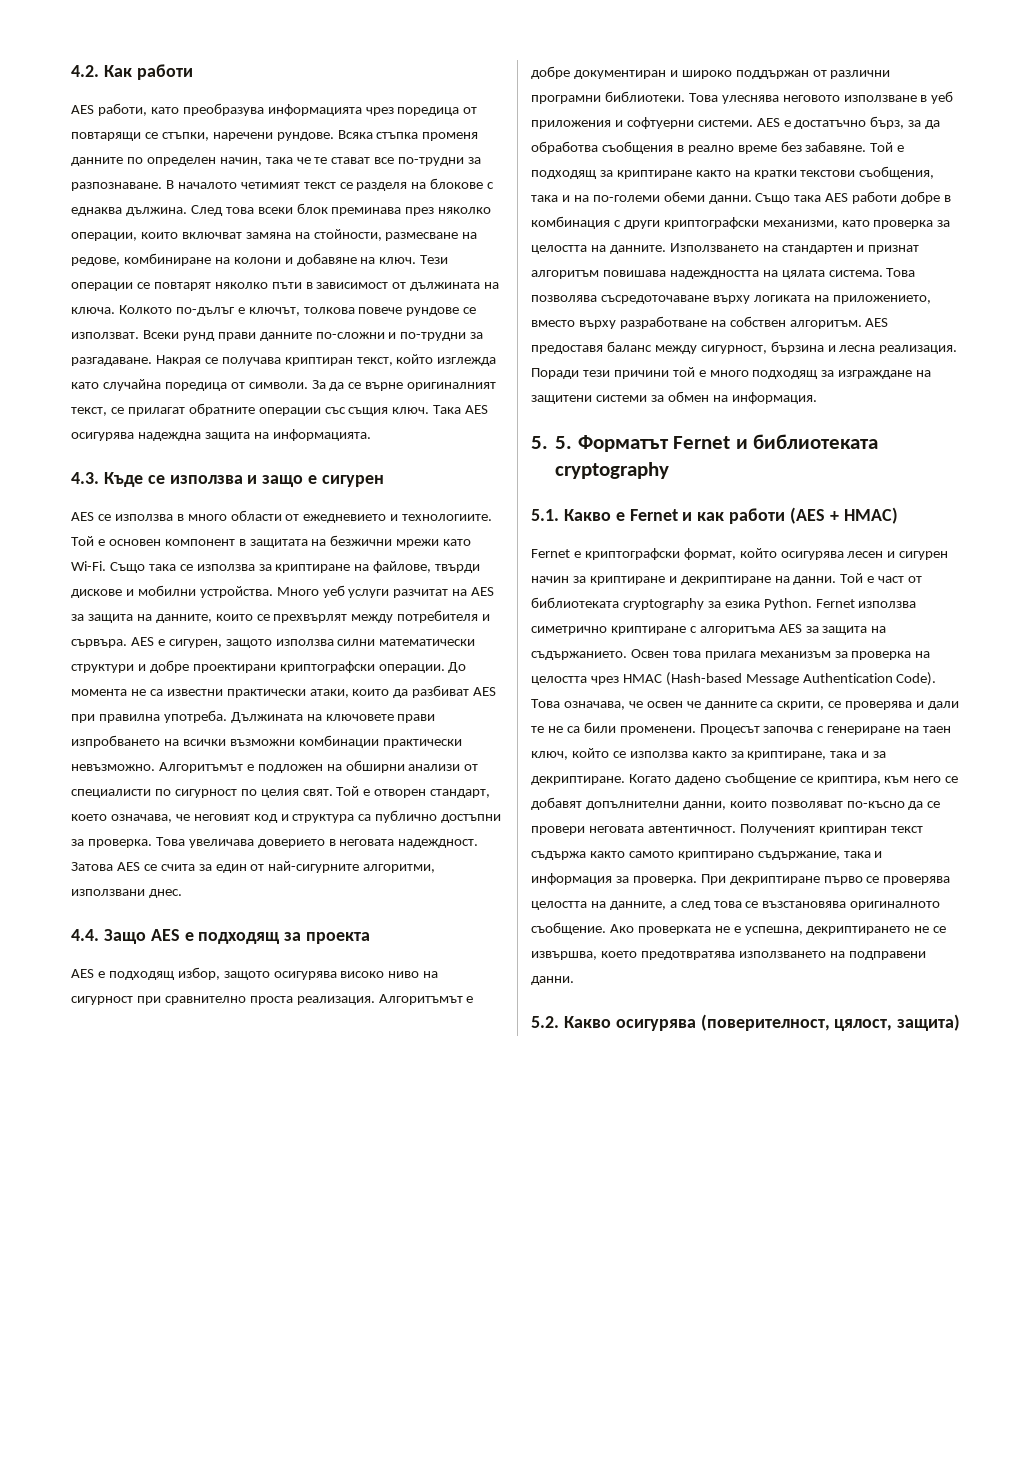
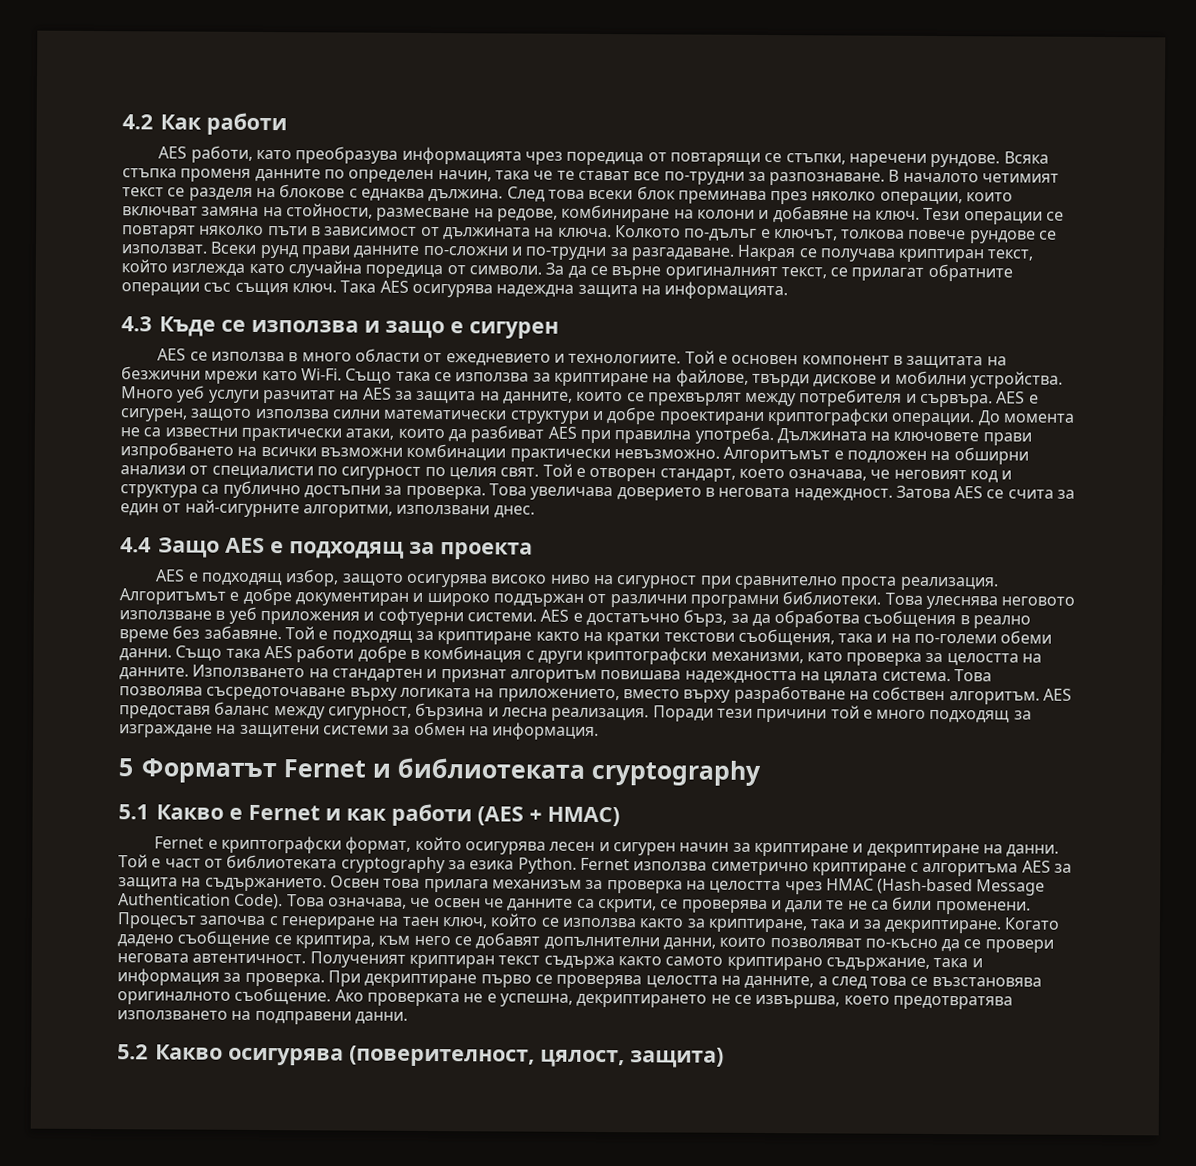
[71,65,99,77] 4.2. -> [122,114,153,130] 4.2
[71,472,99,484] 4.3. -> [121,316,152,332] 4.3
[71,929,99,941] 4.4. -> [120,537,151,553] 4.4
[531,436,573,449] 5. 5. -> [118,758,133,777] 5
[531,509,559,521] 5.1. -> [118,804,149,820] 5.1
[531,1016,559,1028] 5.2. -> [117,1044,148,1060] 5.2

